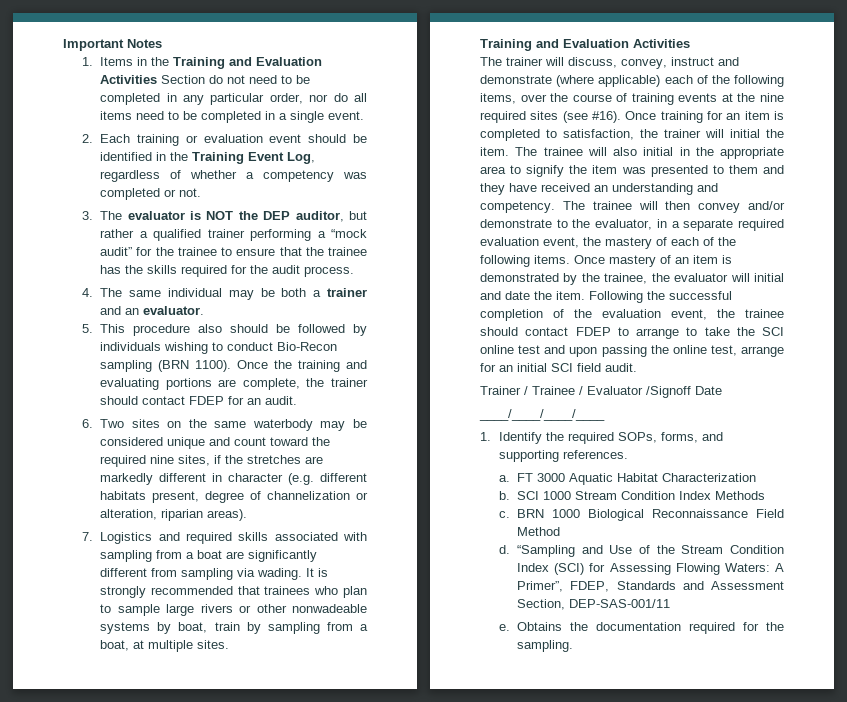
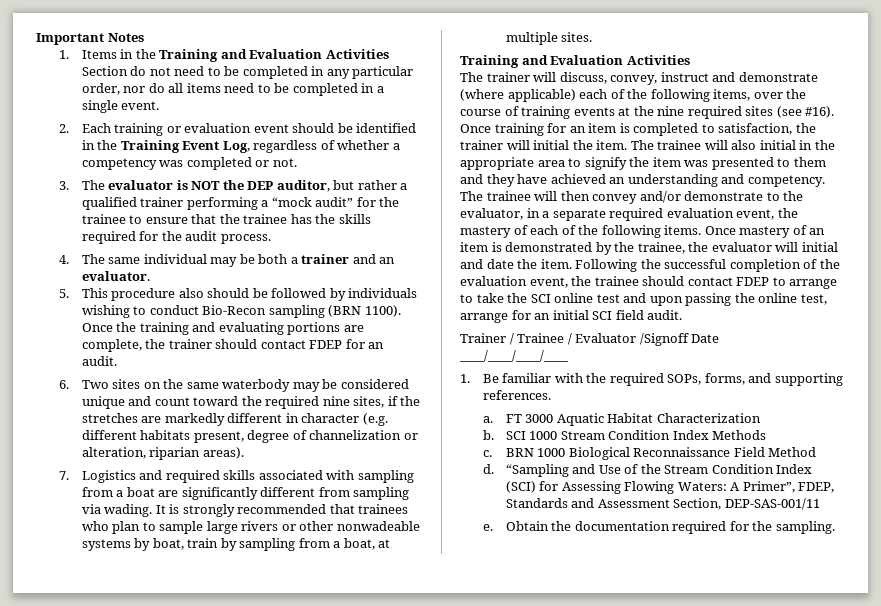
[541,183,590,192] received -> [550,174,606,184] achieved
[498,432,542,444] Identify -> [482,373,583,383] Be familiar with
[517,622,563,631] Obtains -> [505,521,549,531] Obtain

